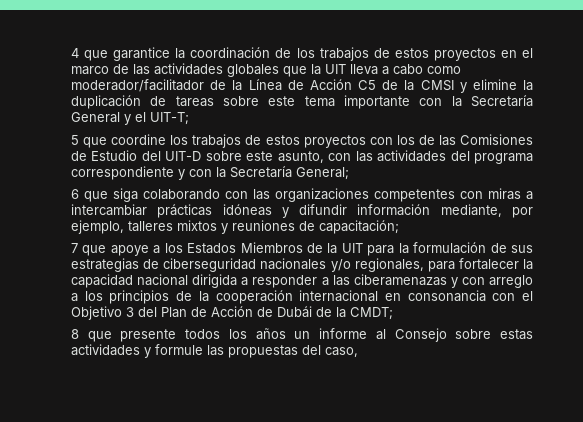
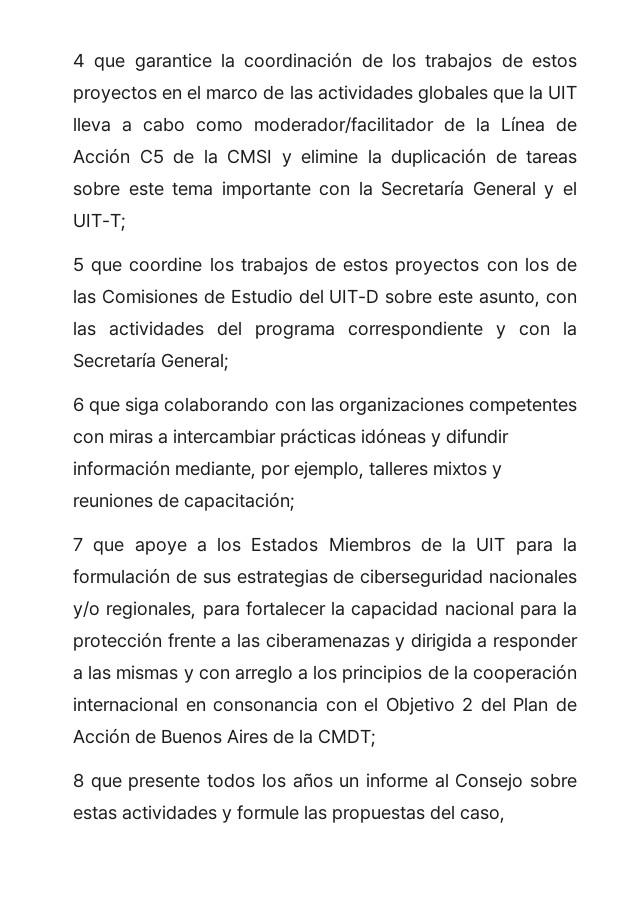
(189, 280) none -> [519,601,577,619] [73,632,406,651] para la protección frente a las ciberamenazas y
[353,274,447,286] ciberamenazas -> [116,665,179,680] mismas
[126,307,134,317] 3 -> [462,697,474,711] 2
[277,306,312,318] Dubái -> [161,729,268,744] Buenos Aires

